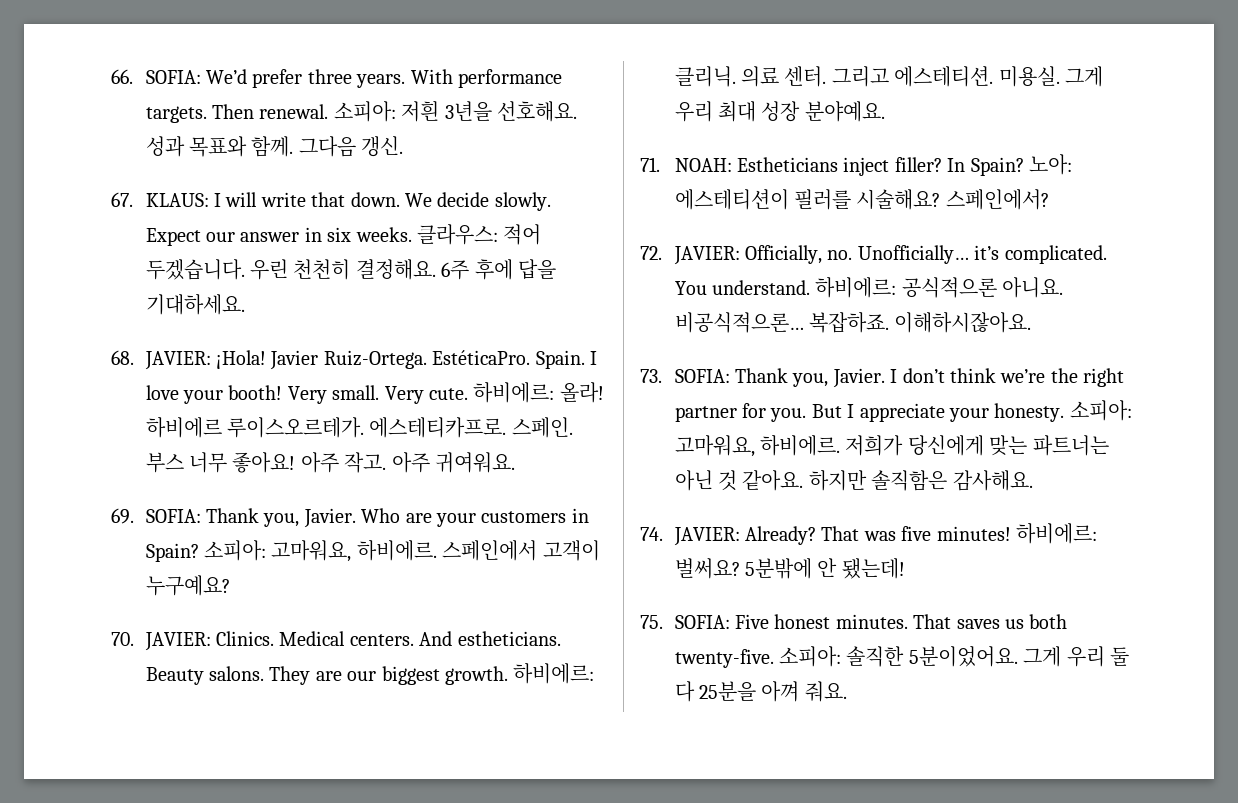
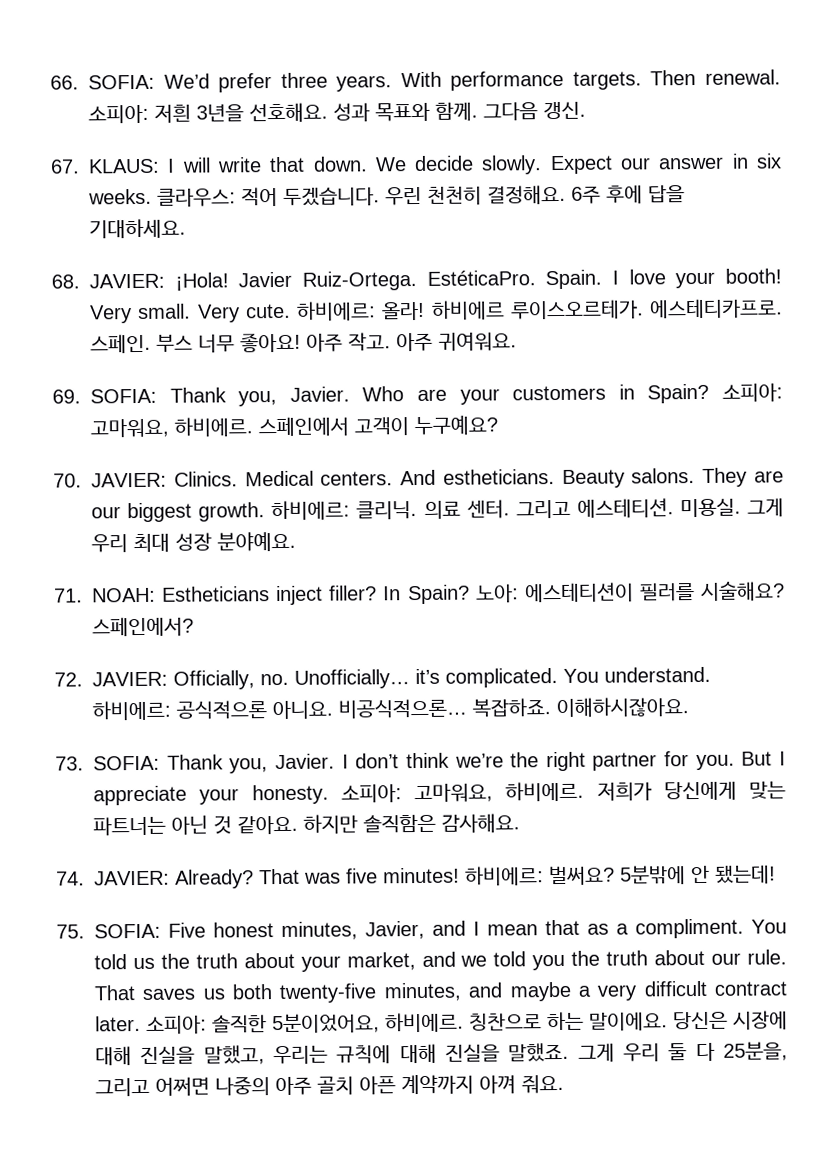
[835,614,1068,629] [674,646,1129,668] [674,681,756,702] minutes. That saves us both twenty-five. 소피아: 솔직한 5분이었어요. 그게 우리 둘 다 25분을 -> [281,918,787,940] [94,949,787,972] [94,980,788,1004] [95,1010,788,1034] [95,1041,789,1066] [95,1074,474,1097] minutes, Javier, and I mean that as a compliment. You told us the truth about your market, and we told you the truth about our rule. That saves us both twenty-five minutes, and maybe a very difficult contract later. 소피아: 솔직한 5분이었어요, 하비에르. 칭찬으로 하는 말이에요. 당신은 시장에 대해 진실을 말했고, 우리는 규칙에 대해 진실을 말했죠. 그게 우리 둘 다 25분을, 그리고 어쩌면 나중의 아주 골치 아픈 계약까지

